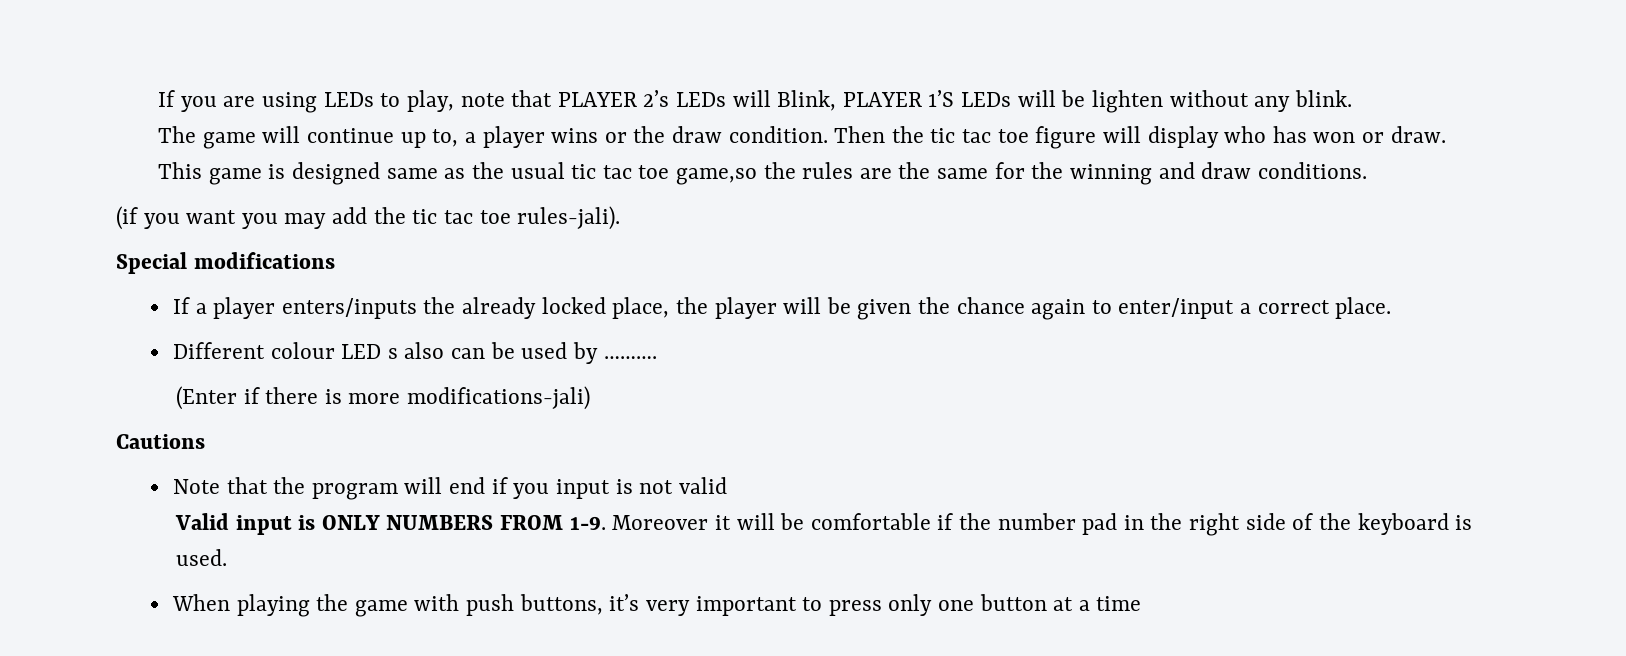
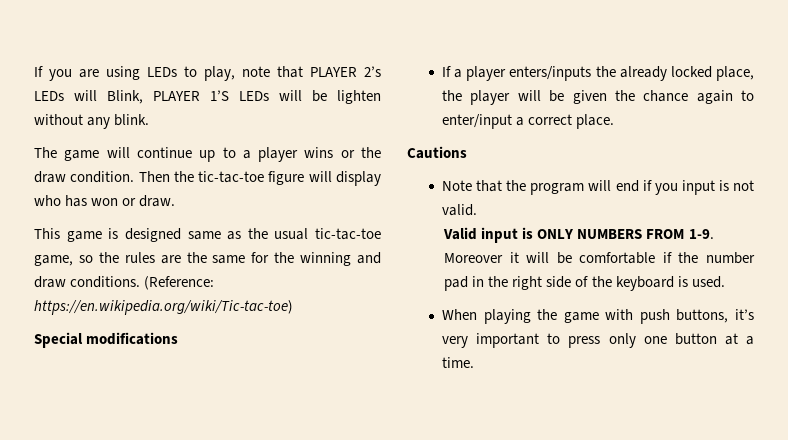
[432,129,459,147] to, -> [222,147,236,158] to
[930,128,1029,143] tic tac toe -> [198,171,265,183] tic-tac-toe
[571,164,757,185] tic tac toe game,so -> [315,228,381,240] [34,255,93,266] tic-tac-toe game, so
[116,206,621,230] // (if you want you may add the tic tac toe rules-jali). -> [144,276,215,290] [34,300,293,315] (Reference: https://en.wikipedia.org/wiki/Tic-tac-toe)
[172,342,657,364] [176,386,591,410] // Different colour LED s also can be used by ………. // (Enter if there is more modifications-jali) -> (615, 121) none
[678,477,727,494] valid -> [442,204,478,216] valid.
[1096,596,1142,611] time -> [442,357,475,368] time.

